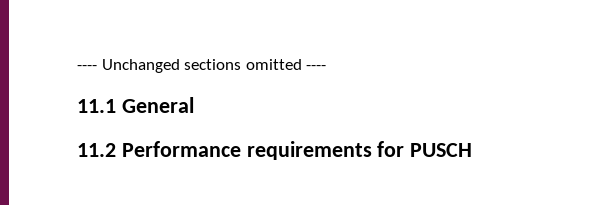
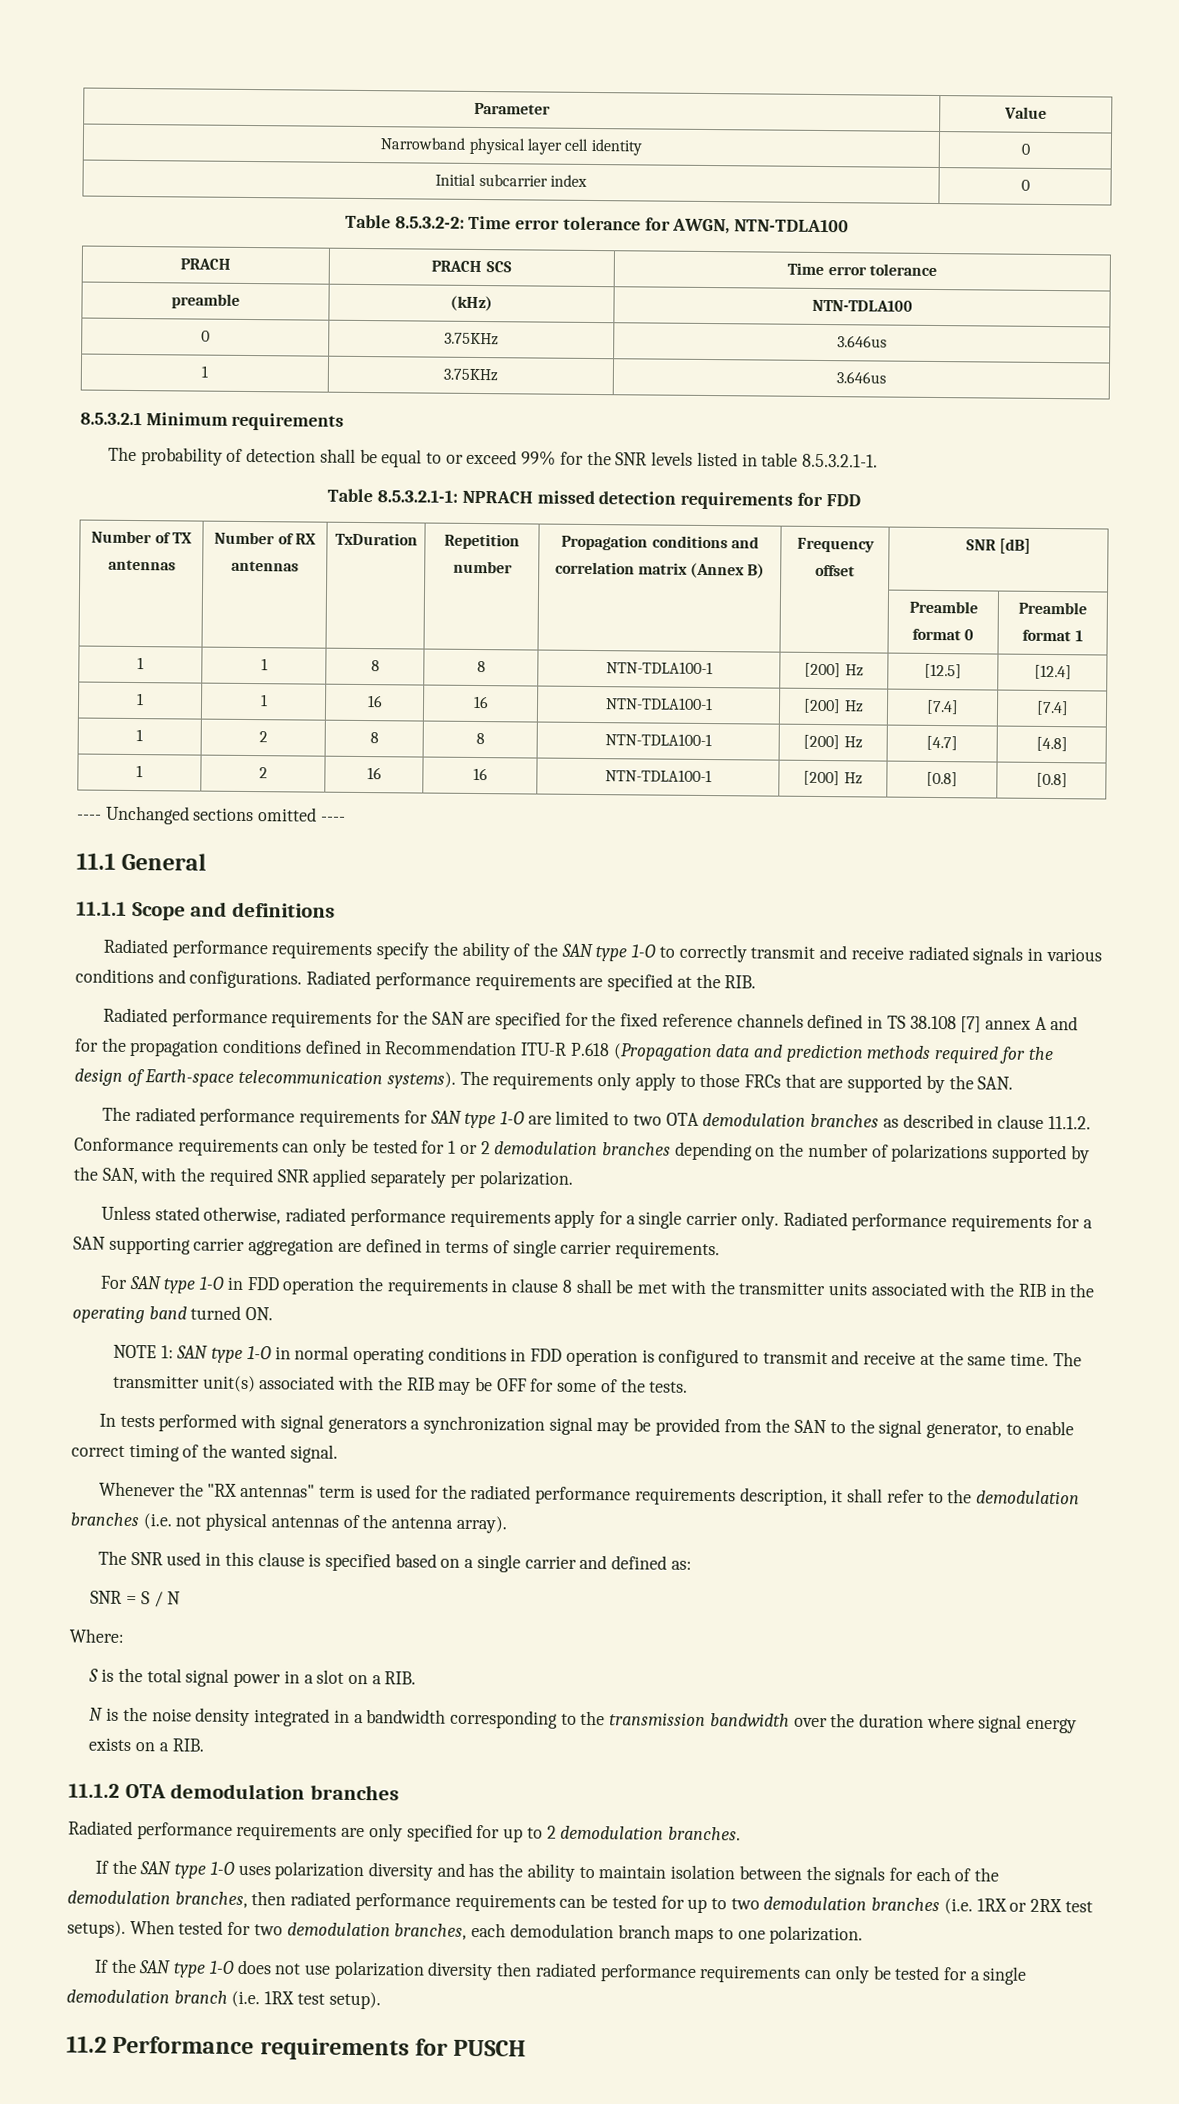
(77, 67) none -> [474,102,551,115] [1004,106,1047,119] [380,137,642,156] [1020,143,1030,155] [435,173,587,187] [1020,179,1030,191] [344,214,850,235] [180,258,231,270] [431,260,512,273] [787,262,937,277] [171,293,240,309] [450,295,493,312] [811,299,913,312] [201,330,210,342] [444,332,499,346] [837,335,887,348] [201,365,208,378] [443,368,498,382] [836,371,886,384] [80,411,345,431] [107,446,878,468] [327,488,861,510] [91,530,192,544] [107,559,176,571] [214,531,316,545] [231,560,299,572] [334,532,418,546] [444,533,520,550] [452,560,513,574] [561,534,759,551] [554,561,766,579] [796,537,875,553] [815,564,855,577] [965,538,1032,554] [908,600,978,614] [911,628,975,641] [1018,601,1087,615] [1022,629,1083,642] [137,657,144,670] [260,658,268,671] [370,660,380,672] [476,660,486,673] [605,661,713,675] [804,662,864,678] [924,663,962,679] [1033,664,1072,680] [137,693,144,706] [260,694,268,707] [367,695,383,708] [472,695,489,709] [604,697,713,711] [803,698,864,714] [926,699,959,715] [1035,700,1069,716] [136,729,143,742] [258,731,268,743] [369,732,379,744] [475,732,485,745] [604,733,712,747] [803,734,863,750] [926,735,958,751] [1035,736,1068,752] [136,765,143,778] [258,767,268,779] [366,767,382,780] [472,767,488,781] [604,769,712,783] [803,770,863,786] [926,771,958,787] [1035,772,1068,788] Parameter | Value // Narrowband physical layer cell identity | 0 // Initial subcarrier index | 0 // Table 8.5.3.2-2: Time error tolerance for AWGN, NTN-TDLA100 // PRACH | PRACH SCS | Time error tolerance // preamble | (kHz) | NTN-TDLA100 // 0 | 3.75KHz | 3.646us // 1 | 3.75KHz | 3.646us // 8.5.3.2.1 Minimum requirements // The probability of detection shall be equal to or exceed 99% for the SNR levels listed in table 8.5.3.2.1-1. // Table 8.5.3.2.1-1: NPRACH missed detection requirements for FDD // Number of TX antennas | Number of RX antennas | TxDuration | Repetition number | Propagation conditions and correlation matrix (Annex B) | Frequency offset | SNR [dB] // | | | | | | Preamble format 0 | Preamble format 1 // 1 | 1 | 8 | 8 | NTN-TDLA100-1 | [200] Hz | [12.5] | [12.4] // 1 | 1 | 16 | 16 | NTN-TDLA100-1 | [200] Hz | [7.4] | [7.4] // 1 | 2 | 8 | 8 | NTN-TDLA100-1 | [200] Hz | [4.7] | [4.8] // 1 | 2 | 16 | 16 | NTN-TDLA100-1 | [200] Hz | [0.8] | [0.8] //
(194, 105) none -> [76,901,335,921] [102,938,1102,965] [75,968,757,992] [102,1007,1079,1033] [74,1037,1054,1064] [74,1068,1014,1094] [101,1106,1091,1130] [74,1137,1090,1164] [73,1166,573,1189] [100,1205,1093,1233] [73,1236,720,1260] [99,1275,1095,1298] [72,1305,274,1324] [112,1344,1082,1368] [112,1374,689,1395] [98,1413,1075,1439] [71,1443,338,1463] [98,1481,1080,1507] [70,1512,507,1534] [97,1550,692,1573] [90,1590,182,1608] [69,1628,124,1643] [88,1667,417,1688] [89,1706,1078,1734] [88,1737,204,1752] [68,1783,399,1801] [68,1820,741,1843] [94,1859,1000,1885] [67,1890,1093,1915] [67,1920,864,1945] [93,1958,1028,1985] [66,1989,381,2010] // 11.1.1 Scope and definitions // Radiated performance requirements specify the ability of the SAN type 1-O to correctly transmit and receive radiated signals in various conditions and configurations. Radiated performance requirements are specified at the RIB. // Radiated performance requirements for the SAN are specified for the fixed reference channels defined in TS 38.108 [7] annex A and for the propagation conditions defined in Recommendation ITU-R P.618 (Propagation data and prediction methods required for the design of Earth-space telecommunication systems). The requirements only apply to those FRCs that are supported by the SAN. // The radiated performance requirements for SAN type 1-O are limited to two OTA demodulation branches as described in clause 11.1.2. Conformance requirements can only be tested for 1 or 2 demodulation branches depending on the number of polarizations supported by the SAN, with the required SNR applied separately per polarization. // Unless stated otherwise, radiated performance requirements apply for a single carrier only. Radiated performance requirements for a SAN supporting carrier aggregation are defined in terms of single carrier requirements. // For SAN type 1-O in FDD operation the requirements in clause 8 shall be met with the transmitter units associated with the RIB in the operating band turned ON. // NOTE 1: SAN type 1-O in normal operating conditions in FDD operation is configured to transmit and receive at the same time. The transmitter unit(s) associated with the RIB may be OFF for some of the tests. // In tests performed with signal generators a synchronization signal may be provided from the SAN to the signal generator, to enable correct timing of the wanted signal. // Whenever the "RX antennas" term is used for the radiated performance requirements description, it shall refer to the demodulation branches (i.e. not physical antennas of the antenna array). // The SNR used in this clause is specified based on a single carrier and defined as: // SNR = S / N // Where: // S is the total signal power in a slot on a RIB. // N is the noise density integrated in a bandwidth corresponding to the transmission bandwidth over the duration where signal energy exists on a RIB. // 11.1.2 OTA demodulation branches // Radiated performance requirements are only specified for up to 2 demodulation branches. // If the SAN type 1-O uses polarization diversity and has the ability to maintain isolation between the signals for each of the demodulation branches, then radiated performance requirements can be tested for up to two demodulation branches (i.e. 1RX or 2RX test setups). When tested for two demodulation branches, each demodulation branch maps to one polarization. // If the SAN type 1-O does not use polarization diversity then radiated performance requirements can only be tested for a single demodulation branch (i.e. 1RX test setup).

